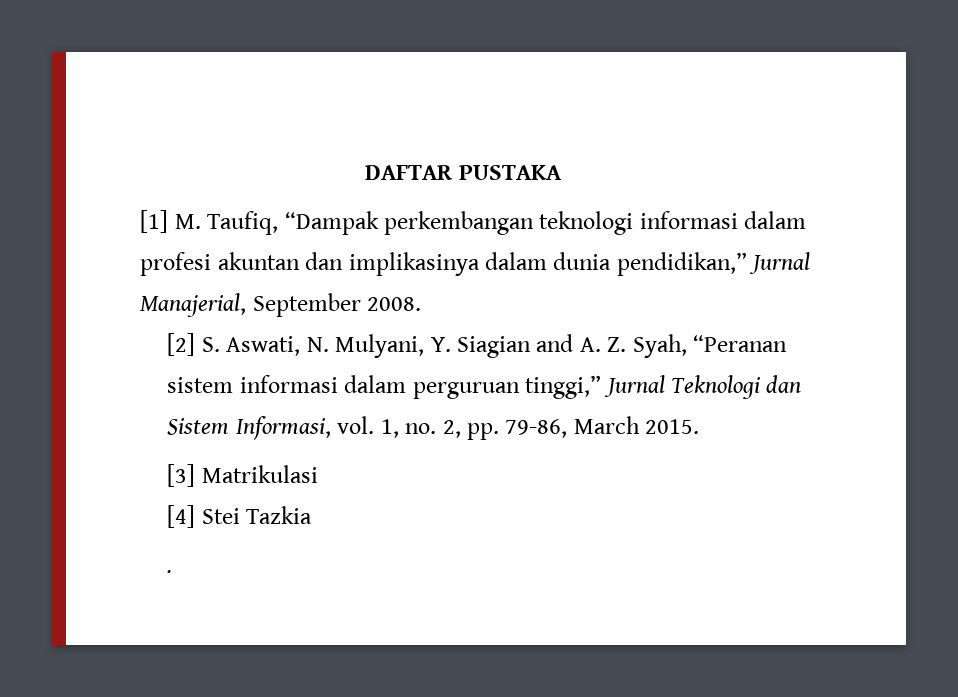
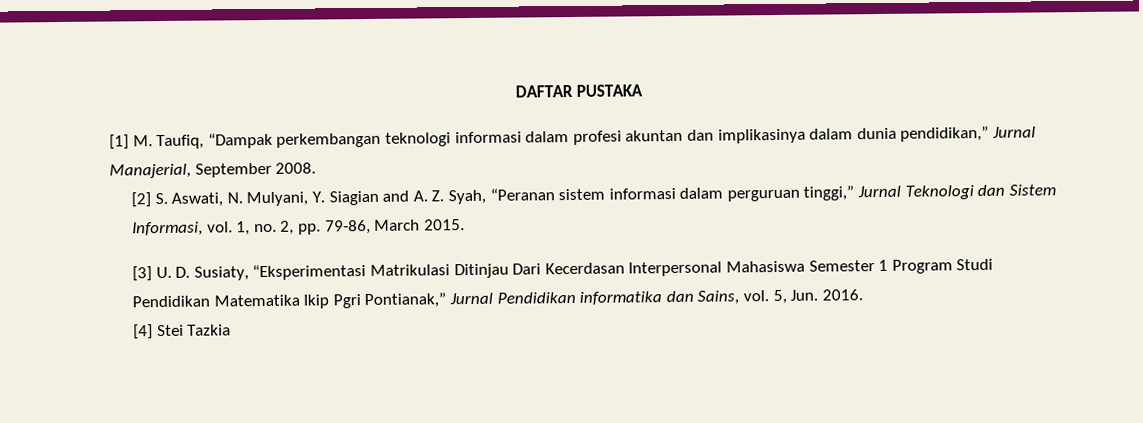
[201,465,318,483] Matrikulasi -> [155,258,994,281] [132,289,863,309] U. D. Susiaty, “Eksperimentasi Matrikulasi Ditinjau Dari Kecerdasan Interpersonal Mahasiswa Semester 1 Program Studi Pendidikan Matematika Ikip Pgri Pontianak,” Jurnal Pendidikan informatika dan Sains, vol. 5, Jun. 2016.
[167,570,173,573] // . -> (232, 330) none

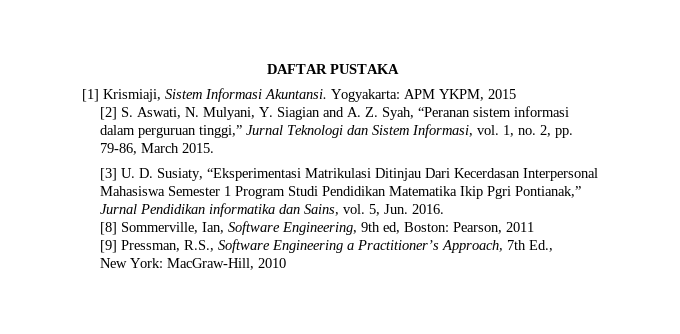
[132,125,1036,150] [109,162,317,179] M. Taufiq, “Dampak perkembangan teknologi informasi dalam profesi akuntan dan implikasinya dalam dunia pendidikan,” Jurnal Manajerial, September 2008. -> [102,88,516,102] Krismiaji, Sistem Informasi Akuntansi. Yogyakarta: APM YKPM, 2015
[133,324,232,340] [4] Stei Tazkia -> [100,221,535,235] [100,239,554,253] [100,258,287,270] [8] Sommerville, Ian, Software Engineering, 9th ed, Boston: Pearson, 2011 // [9] Pressman, R.S., Software Engineering a Practitioner’s Approach, 7th Ed., // New York: MacGraw-Hill, 2010

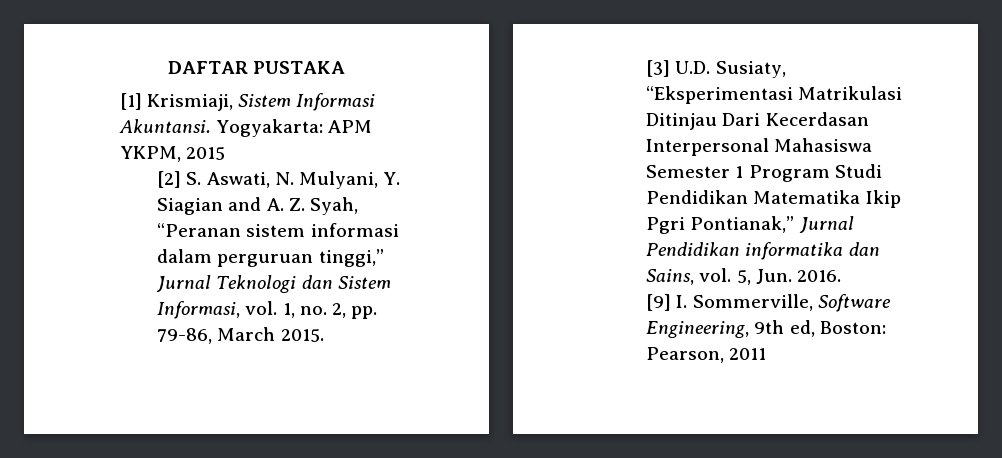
[121,168,154,178] U. D. -> [675,61,711,74] U.D.
[100,222,225,235] [8] Sommerville, Ian, -> [646,294,813,311] [9] I. Sommerville,
[100,239,554,253] [100,258,287,270] // [9] Pressman, R.S., Software Engineering a Practitioner’s Approach, 7th Ed., // New York: MacGraw-Hill, 2010 -> (767, 354) none

